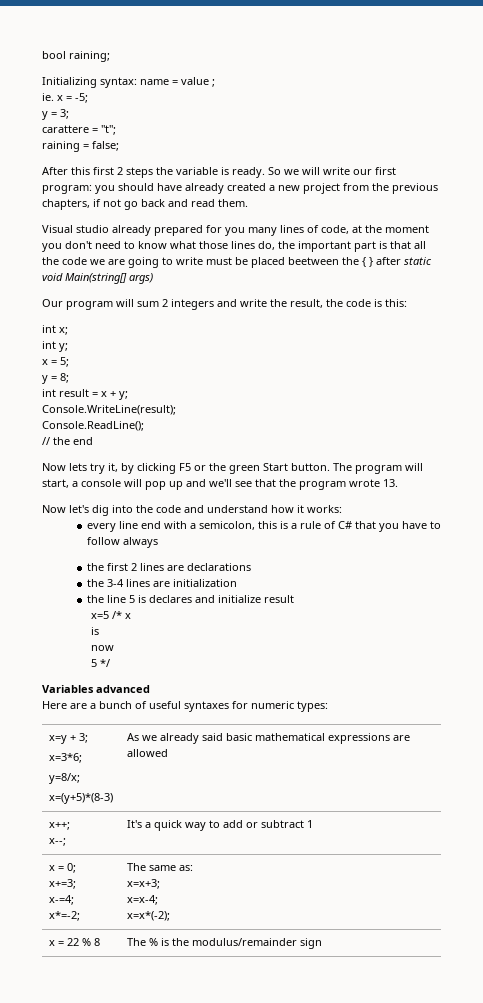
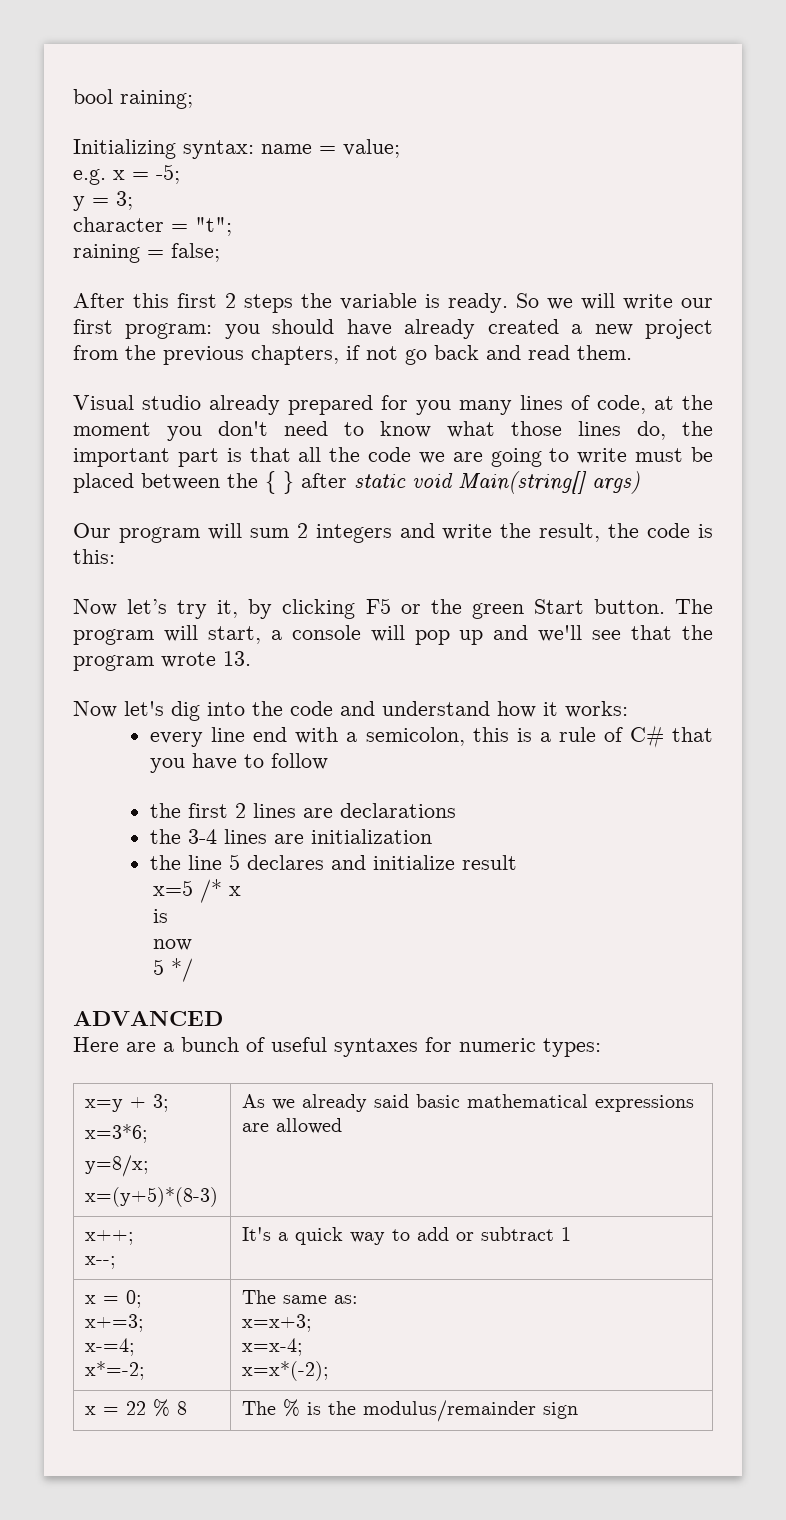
[181,77,215,87] [42,93,54,101] value ; // ie. -> [343,139,400,158] [73,169,106,185] value; // e.g.
[42,125,89,133] carattere -> [73,217,164,232] character
[288,257,339,265] beetween -> [141,473,220,490] between
[42,325,68,335] [42,341,68,352] [42,357,69,367] [42,373,69,384] [42,389,128,400] [42,405,176,415] [42,421,144,431] [42,437,93,445] [42,463,87,471] // int x; // int y; // x = 5; // y = 8; // int result = x + y; // Console.WriteLine(result); // Console.ReadLine(); // // the end // Now lets -> [73,599,168,616] // Now let’s
[122,537,158,548] always -> (329, 761) none
[137,595,146,603] is -> (241, 862) none
[42,685,150,693] Variables advanced -> [73,1011,223,1026] ADVANCED

